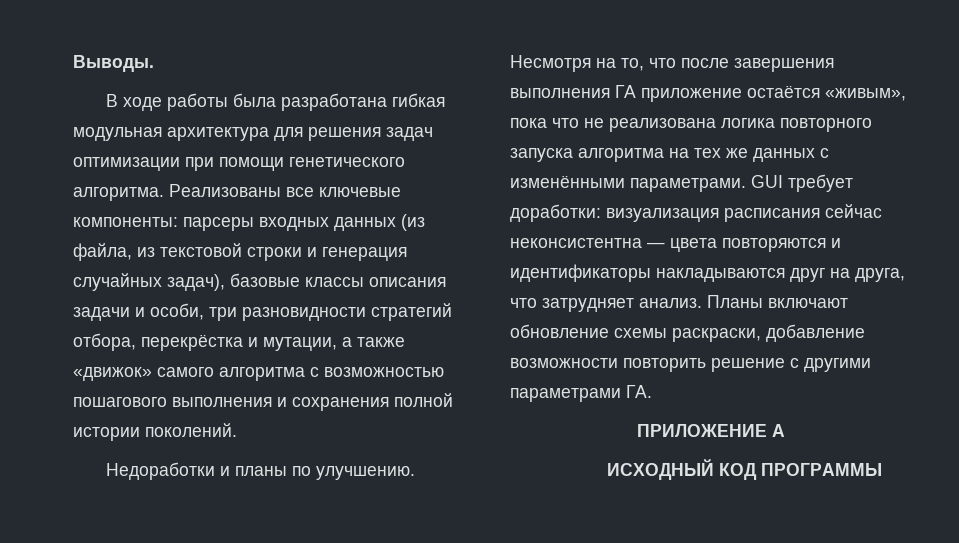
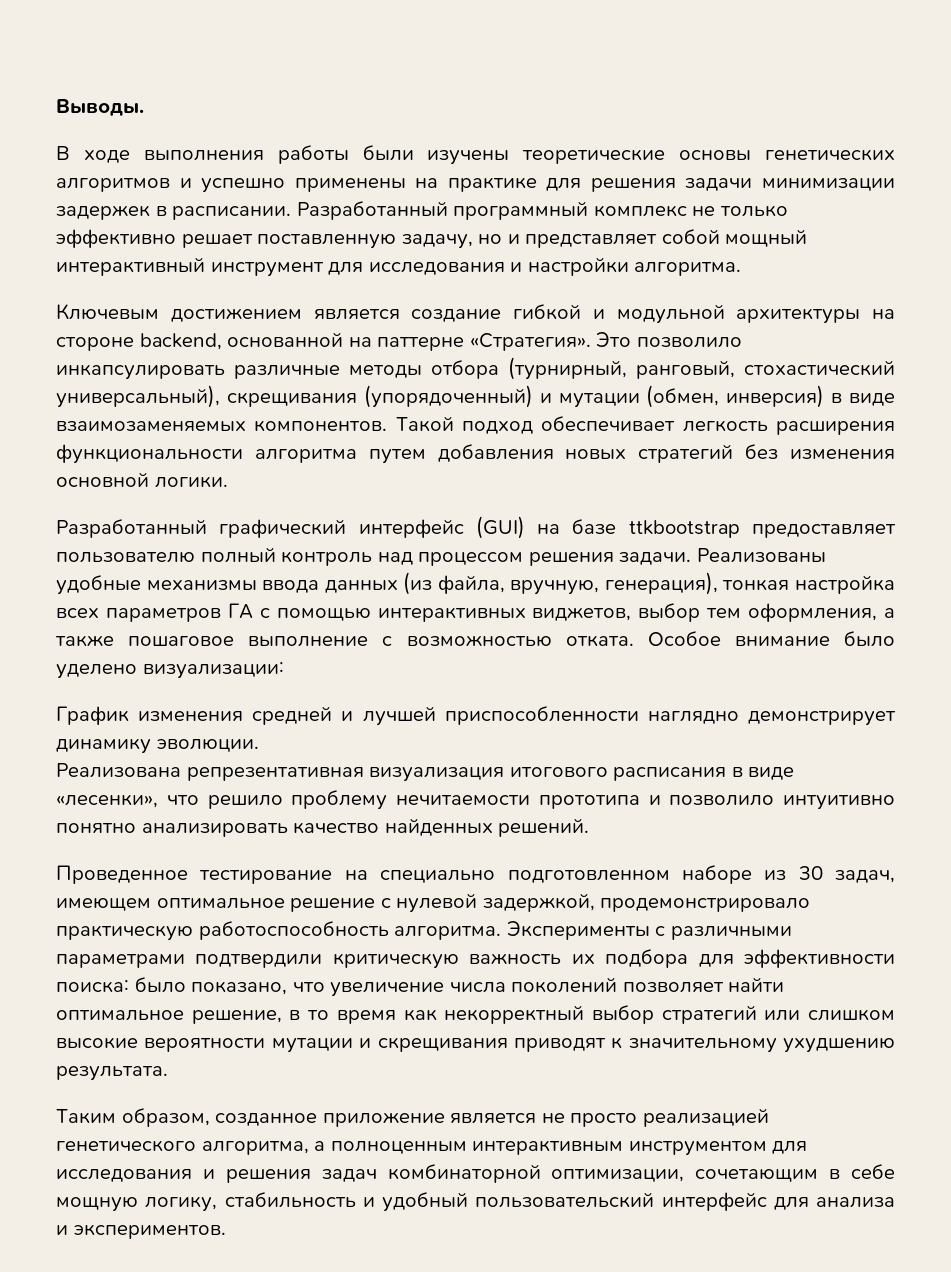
[166,93,445,111] [73,127,433,141] [73,157,405,171] [73,184,401,201] [73,214,425,231] [73,243,407,261] [73,273,446,291] [73,303,452,321] [73,333,405,351] [73,367,444,381] [73,393,453,411] [73,423,237,441] [105,462,415,480] [510,55,834,72] [510,85,906,102] [510,118,872,132] [510,148,829,162] [510,174,853,192] [510,204,882,222] [510,238,841,252] [510,264,905,282] [510,295,848,312] [510,324,865,342] [510,358,871,372] [510,385,652,402] [636,424,785,437] [606,459,882,480] работы была разработана гибкая модульная архитектура для решения задач оптимизации при помощи генетического алгоритма. Реализованы все ключевые компоненты: парсеры входных данных (из файла, из текстовой строки и генерация случайных задач), базовые классы описания задачи и особи, три разновидности стратегий отбора, перекрёстка и мутации, а также «движок» самого алгоритма с возможностью пошагового выполнения и сохранения полной истории поколений. // Недоработки и планы по улучшению. Несмотря на то, что после завершения выполнения ГА приложение остаётся «живым», пока что не реализована логика повторного запуска алгоритма на тех же данных с изменёнными параметрами. GUI требует доработки: визуализация расписания сейчас неконсистентна — цвета повторяются и идентификаторы накладываются друг на друга, что затрудняет анализ. Планы включают обновление схемы раскраски, добавление возможности повторить решение с другими параметрами ГА. // ПРИЛОЖЕНИЕ А // ИСХОДНЫЙ КОД ПРОГРАММЫ -> [143,145,895,165] [56,177,895,193] [56,201,788,220] [56,229,808,249] [56,257,742,277] [56,303,895,324] [56,332,742,351] [56,357,895,380] [56,385,895,408] [56,416,895,435] [56,444,895,464] [56,472,228,488] [56,516,897,539] [56,547,826,566] [56,572,895,595] [56,603,895,622] [55,631,895,647] [56,662,284,679] [56,706,896,726] [56,738,259,754] [56,763,795,782] [56,790,895,810] [56,818,590,837] [56,865,895,884] [56,893,811,913] [56,921,792,941] [56,949,896,969] [56,977,785,997] [56,1005,896,1024] [56,1037,895,1053] [56,1066,168,1081] [56,1108,769,1127] [56,1140,808,1156] [56,1164,895,1183] [56,1192,895,1212] [56,1224,226,1239] выполнения работы были изучены теоретические основы генетических алгоритмов и успешно применены на практике для решения задачи минимизации задержек в расписании. Разработанный программный комплекс не только эффективно решает поставленную задачу, но и представляет собой мощный интерактивный инструмент для исследования и настройки алгоритма. // Ключевым достижением является создание гибкой и модульной архитектуры на стороне backend, основанной на паттерне «Стратегия». Это позволило инкапсулировать различные методы отбора (турнирный, ранговый, стохастический универсальный), скрещивания (упорядоченный) и мутации (обмен, инверсия) в виде взаимозаменяемых компонентов. Такой подход обеспечивает легкость расширения функциональности алгоритма путем добавления новых стратегий без изменения основной логики. // Разработанный графический интерфейс (GUI) на базе ttkbootstrap предоставляет пользователю полный контроль над процессом решения задачи. Реализованы удобные механизмы ввода данных (из файла, вручную, генерация), тонкая настройка всех параметров ГА с помощью интерактивных виджетов, выбор тем оформления, а также пошаговое выполнение с возможностью отката. Особое внимание было уделено визуализации: // График изменения средней и лучшей приспособленности наглядно демонстрирует динамику эволюции. // Реализована репрезентативная визуализация итогового расписания в виде «лесенки», что решило проблему нечитаемости прототипа и позволило интуитивно понятно анализировать качество найденных решений. // Проведенное тестирование на специально подготовленном наборе из 30 задач, имеющем оптимальное решение с нулевой задержкой, продемонстрировало практическую работоспособность алгоритма. Эксперименты с различными параметрами подтвердили критическую важность их подбора для эффективности поиска: было показано, что увеличение числа поколений позволяет найти оптимальное решение, в то время как некорректный выбор стратегий или слишком высокие вероятности мутации и скрещивания приводят к значительному ухудшению результата. // Таким образом, созданное приложение является не просто реализацией генетического алгоритма, а полноценным интерактивным инструментом для исследования и решения задач комбинаторной оптимизации, сочетающим в себе мощную логику, стабильность и удобный пользовательский интерфейс для анализа и экспериментов.

